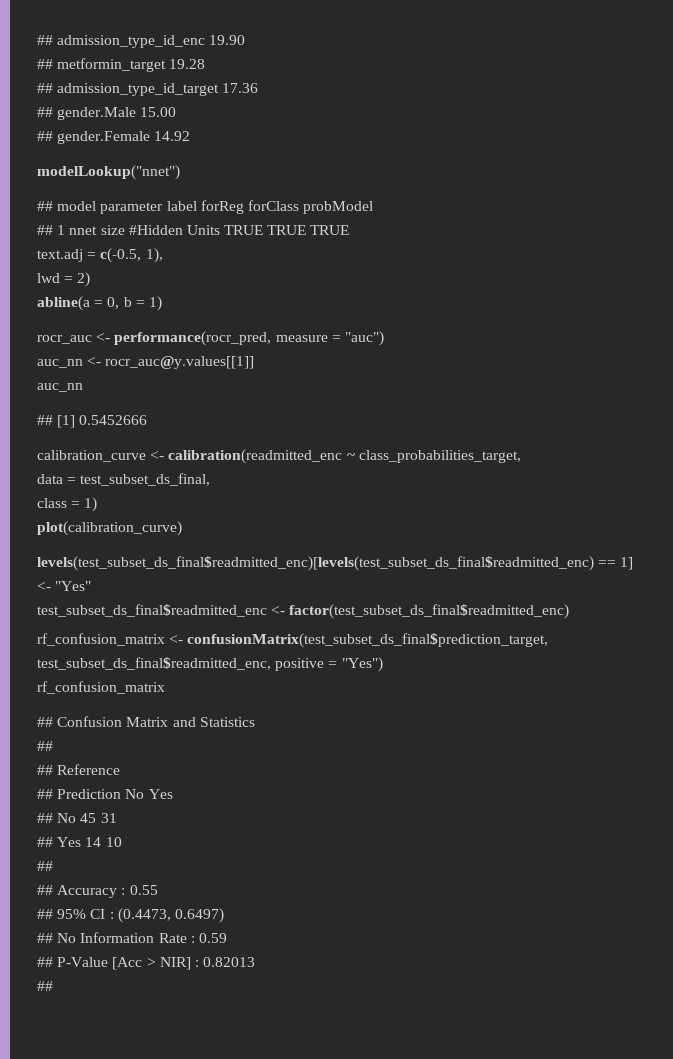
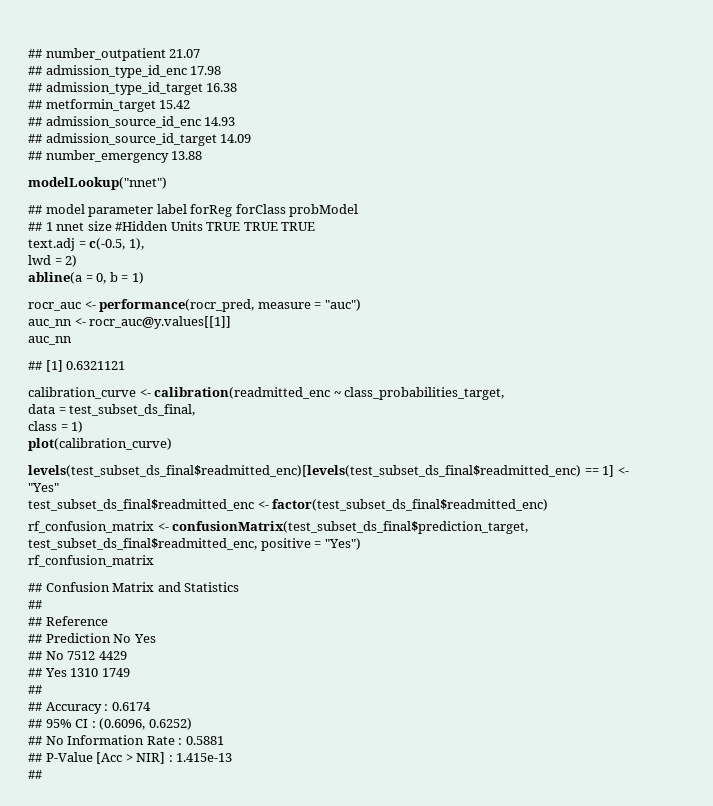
[37,35,246,48] ## admission_type_id_enc 19.90 -> [28,48,201,61] [28,65,222,78] [28,82,238,95] ## number_outpatient 21.07 // ## admission_type_id_enc 17.98 // ## admission_type_id_target 16.38
[169,59,206,69] [37,83,259,96] [37,107,177,120] [37,131,191,144] 19.28 // ## admission_type_id_target 17.36 // ## gender.Male 15.00 // ## gender.Female 14.92 -> [159,100,191,109] [28,116,236,128] [28,133,252,146] [28,150,203,163] 15.42 // ## admission_source_id_enc 14.93 // ## admission_source_id_target 14.09 // ## number_emergency 13.88
[79,415,148,425] 0.5452666 -> [66,361,126,370] 0.6321121
[80,813,117,823] 45 31 -> [67,651,127,660] 7512 4429
[85,837,122,847] 14 10 -> [70,668,130,677] 1310 1749
[129,885,158,895] 0.55 -> [111,702,151,711] 0.6174
[117,908,224,923] (0.4473, 0.6497) -> [99,718,192,730] (0.6096, 0.6252)
[198,933,227,943] 0.59 -> [185,736,224,745] 0.5881
[203,957,256,967] 0.82013 -> [176,753,233,762] 1.415e-13

